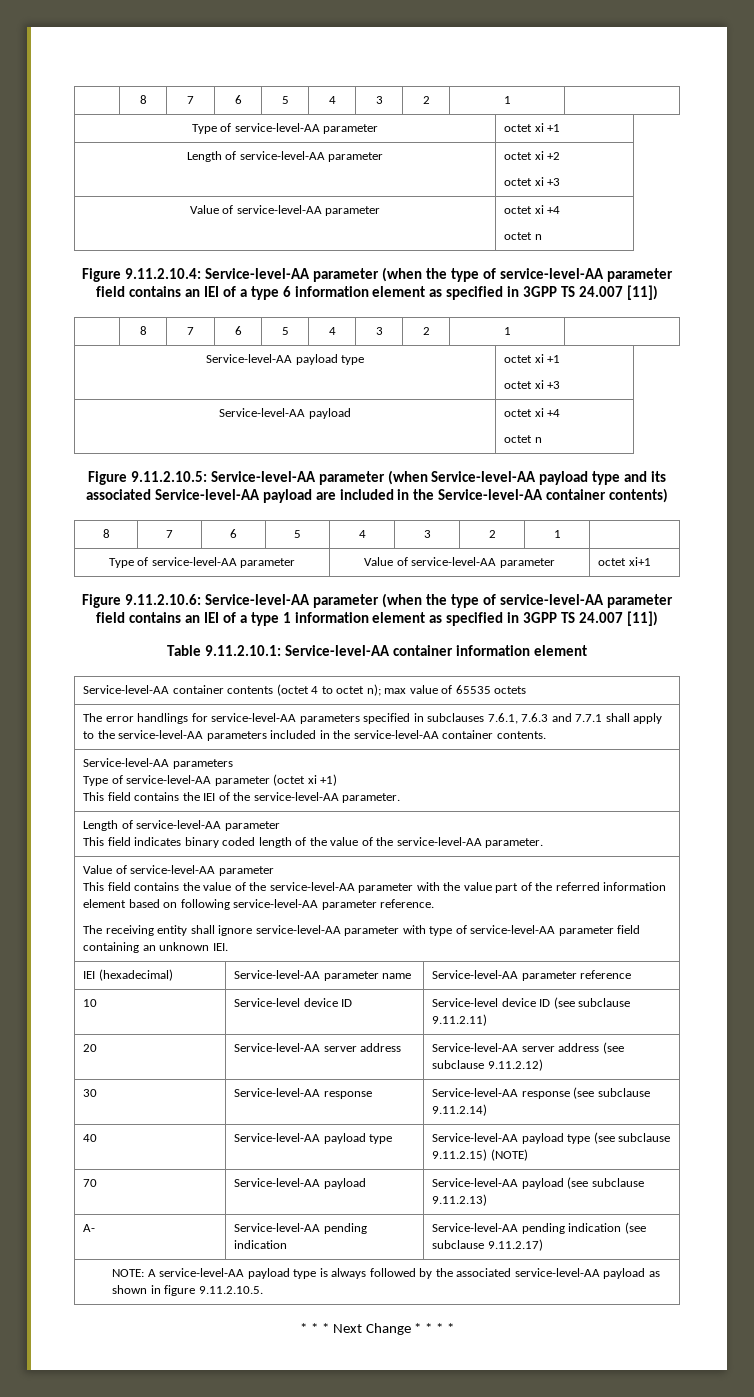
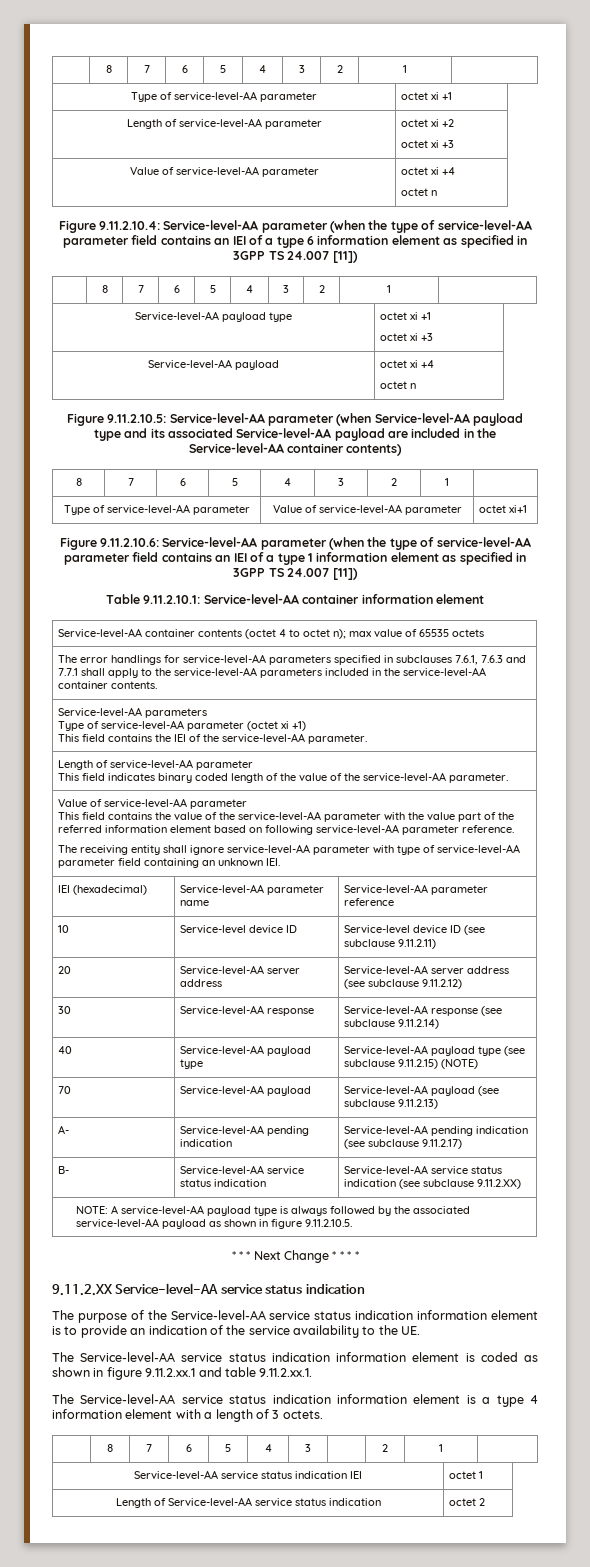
(543, 1245) none -> [57,1166,69,1174] [179,1165,304,1174] [179,1179,266,1187] [343,1165,502,1174] [343,1179,521,1189] // B- | Service-level-AA service status indication | Service-level-AA service status indication (see subclause 9.11.2.XX)
(455, 1328) none -> [52,1283,365,1296] [52,1310,539,1323] [52,1325,421,1338] [52,1352,538,1362] [52,1367,313,1380] [52,1394,538,1407] [52,1409,323,1422] [107,1444,113,1452] [146,1444,152,1452] [185,1444,192,1452] [225,1444,231,1452] [264,1444,272,1452] [305,1444,311,1452] [382,1444,388,1452] [439,1444,443,1452] [134,1470,362,1479] [448,1471,483,1479] [115,1497,381,1508] [448,1498,485,1506] // 9.11.2.XX Service-level-AA service status indication // The purpose of the Service-level-AA service status indication information element is to provide an indication of the service availability to the UE. // The Service-level-AA service status indication information element is coded as shown in figure 9.11.2.xx.1 and table 9.11.2.xx.1. // The Service-level-AA service status indication information element is a type 4 information element with a length of 3 octets. // | 8 | 7 | 6 | 5 | 4 | 3 | | 2 | 1 | // Service-level-AA service status indication IEI | octet 1 // Length of Service-level-AA service status indication | octet 2

